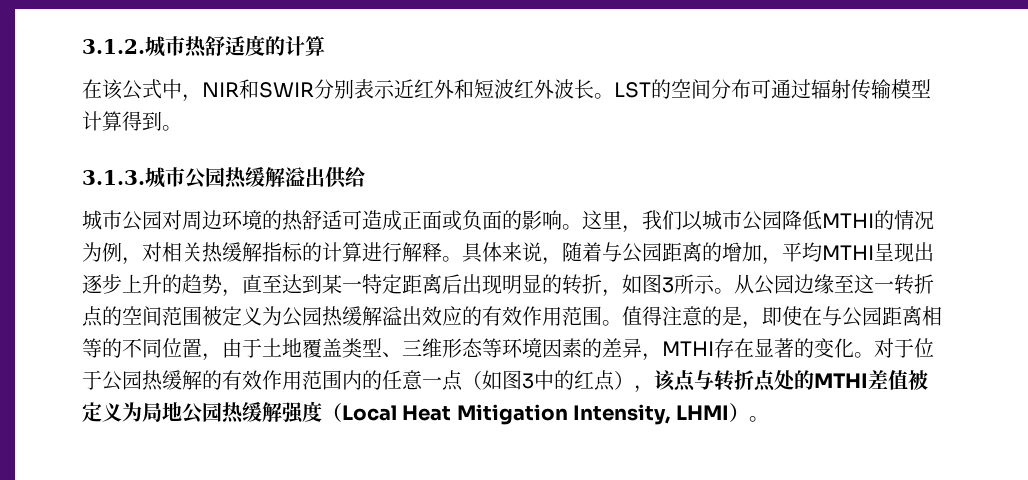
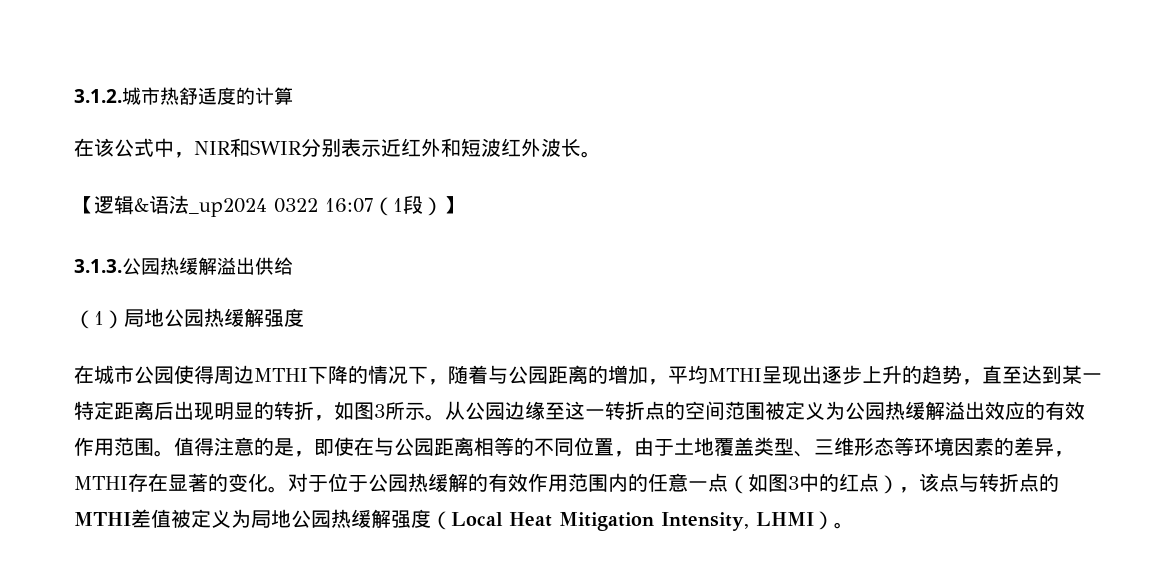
[614,79,931,99] [82,111,182,131] LST的空间分布可通过辐射传输模型计算得到。 -> [74,195,463,217] // 【逻辑&语法_up2024 0322 16:07（1段）】
[145,167,185,188] 城市 -> (122, 266) none
[82,210,934,233] [82,242,542,265] 城市公园对周边环境的热舒适可造成正面或负面的影响。这里，我们以城市公园降低MTHI的情况为例，对相关热缓解指标的计算进行解释。具体来说 -> [74,308,304,329] [74,365,428,384] （1）局地公园热缓解强度 // 在城市公园使得周边MTHI下降的情况下
[774,370,795,390] 处 -> (1039, 482) none

